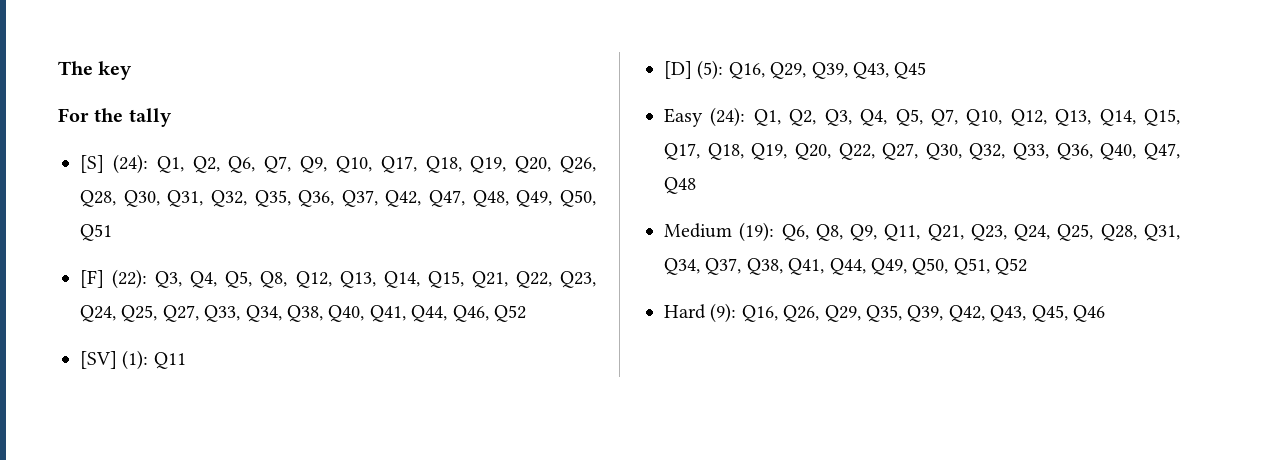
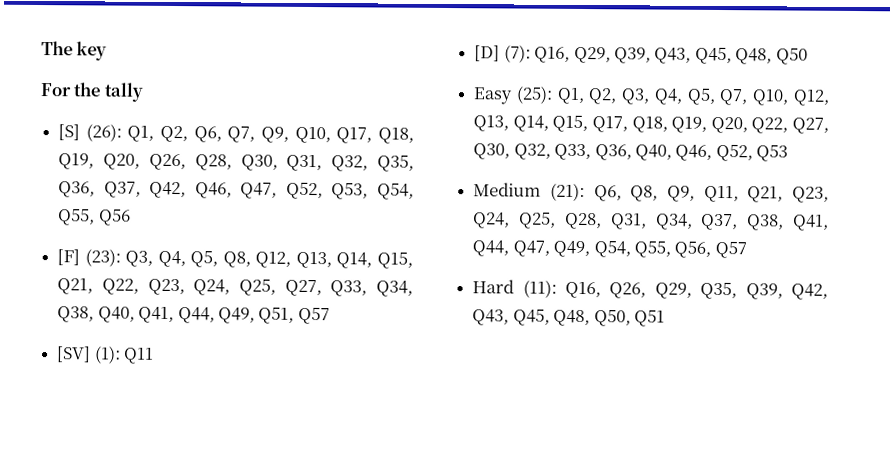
[112,154,148,174] (24): -> [85,123,122,142] (26):
[429,190,596,207] [80,224,112,241] Q47, Q48, Q49, Q50, Q51 -> [194,181,415,200] [58,208,131,226] Q46, Q47, Q52, Q53, Q54, Q55, Q56
[112,269,148,289] (22): -> [84,248,121,267] (23):
[452,305,526,322] Q46, Q52 -> [217,306,330,325] Q49, Q51, Q57
[697,60,724,80] (5): -> [503,44,531,63] (7):
[894,62,927,79] Q45 -> [694,46,808,65] Q45, Q48, Q50
[710,107,746,127] (24): -> [515,85,553,104] (25):
[1144,143,1180,160] [664,177,696,194] Q47, Q48 -> [675,143,789,162] Q46, Q52, Q53
[739,222,775,242] (19): -> [549,182,585,202] (21):
[871,258,1028,275] Q49, Q50, Q51, Q52 -> [512,240,747,259] Q47, Q49, Q54, Q55, Q56, Q57
[710,303,737,323] (9): -> [522,279,557,298] (11):
[1073,305,1105,322] Q46 -> [553,309,665,327] Q48, Q50, Q51

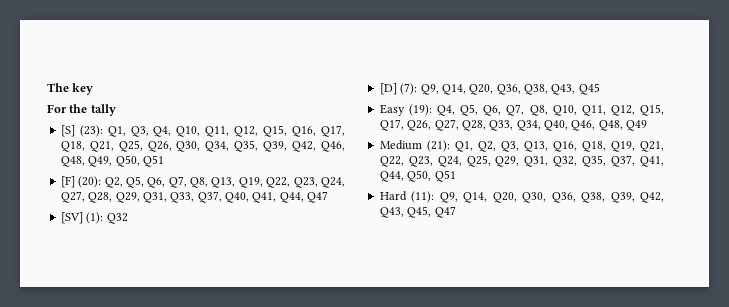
[85,123,414,144] [58,153,414,172] [58,181,415,200] [58,208,131,226] [57,248,414,269] (26): Q1, Q2, Q6, Q7, Q9, Q10, Q17, Q18, Q19, Q20, Q26, Q28, Q30, Q31, Q32, Q35, Q36, Q37, Q42, Q46, Q47, Q52, Q53, Q54, Q55, Q56 // [F] (23): Q3, Q4, Q5, Q8, Q12, Q13, Q14, Q15, -> [79,125,346,137] [60,140,345,152] [60,155,164,167] [60,176,345,188] [60,191,329,203] [60,212,128,224] [379,83,600,95] [379,104,664,116] [379,119,648,131] [379,140,635,152] (23): Q1, Q3, Q4, Q10, Q11, Q12, Q15, Q16, Q17, Q18, Q21, Q25, Q26, Q30, Q34, Q35, Q39, Q42, Q46, Q48, Q49, Q50, Q51 // [F] (20): Q2, Q5, Q6, Q7, Q8, Q13, Q19, Q22, Q23, Q24, Q27, Q28, Q29, Q31, Q33, Q37, Q40, Q41, Q44, Q47 // [SV] (1): Q32 // [D] (7): Q9, Q14, Q20, Q36, Q38, Q43, Q45 // Easy (19): Q4, Q5, Q6, Q7, Q8, Q10, Q11, Q12, Q15, Q17, Q26, Q27, Q28, Q33, Q34, Q40, Q46, Q48, Q49 // Medium (21): Q1, Q2, Q3, Q13, Q16, Q18, Q19,
[284,279,413,297] [57,306,330,325] [57,345,155,364] [474,44,808,65] [473,85,830,106] [473,114,829,134] [473,143,789,162] [473,182,829,203] [472,211,829,231] [472,240,747,259] [472,279,738,300] Q27, Q33, Q34, Q38, Q40, Q41, Q44, Q49, Q51, Q57 // [SV] (1): Q11 // [D] (7): Q16, Q29, Q39, Q43, Q45, Q48, Q50 // Easy (25): Q1, Q2, Q3, Q4, Q5, Q7, Q10, Q12, Q13, Q14, Q15, Q17, Q18, Q19, Q20, Q22, Q27, Q30, Q32, Q33, Q36, Q40, Q46, Q52, Q53 // Medium (21): Q6, Q8, Q9, Q11, Q21, Q23, Q24, Q25, Q28, Q31, Q34, Q37, Q38, Q41, Q44, Q47, Q49, Q54, Q55, Q56, Q57 // Hard (11): Q16, Q26, Q29, Q35, -> [495,155,664,167] [379,170,456,182] [379,191,606,203] Q29, Q31, Q32, Q35, Q37, Q41, Q44, Q50, Q51 // Hard (11): Q9, Q14, Q20, Q30, Q36, Q38,
[553,309,665,327] Q48, Q50, Q51 -> [434,206,456,218] Q47

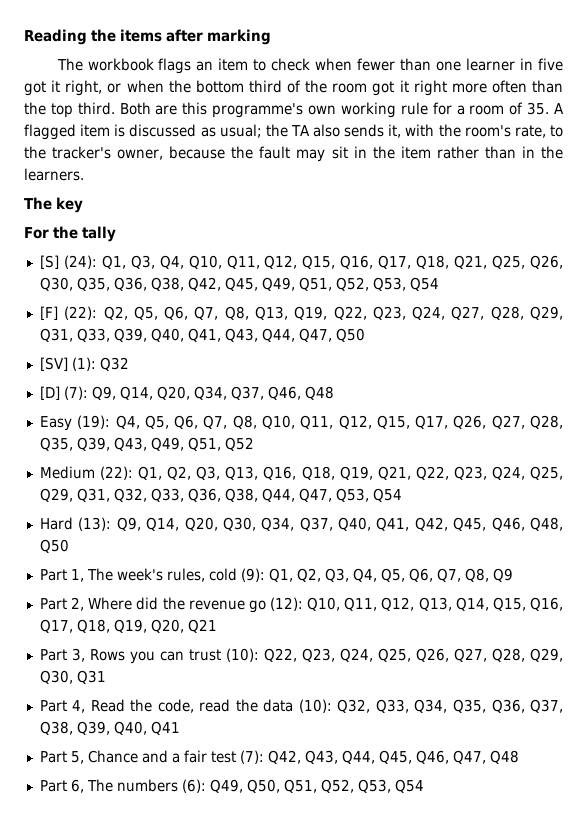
(47, 87) none -> [24,29,271,45] [56,58,563,74] [24,80,563,96] [24,102,565,118] [24,124,563,140] [24,146,563,162] [24,168,84,181] Reading the items after marking // The workbook flags an item to check when fewer than one learner in five got it right, or when the bottom third of the room got it right more often than the top third. Both are this programme's own working rule for a room of 35. A flagged item is discussed as usual; the TA also sends it, with the room's rate, to the tracker's owner, because the fault may sit in the item rather than in the learners. //
[79,125,103,137] (23): -> [63,255,97,269] (24):
[205,140,345,152] [60,155,164,167] Q34, Q35, Q39, Q42, Q46, Q48, Q49, Q50, Q51 -> [76,277,439,291] Q35, Q36, Q38, Q42, Q45, Q49, Q51, Q52, Q53, Q54
[78,176,102,188] (20): -> [64,306,98,320] (22):
[197,191,329,203] Q37, Q40, Q41, Q44, Q47 -> [113,328,365,342] Q39, Q40, Q41, Q43, Q44, Q47, Q50
[496,83,600,95] Q36, Q38, Q43, Q45 -> [193,386,334,400] Q34, Q37, Q46, Q48
[489,120,648,131] Q33, Q34, Q40, Q46, Q48, Q49 -> [39,437,254,451] Q35, Q39, Q43, Q49, Q51, Q52
[426,140,450,152] (21): -> [100,466,134,480] (22):
[582,155,664,167] [379,170,456,182] Q35, Q37, Q41, Q44, Q50, Q51 -> [150,488,402,502] Q33, Q36, Q38, Q44, Q47, Q53, Q54
[411,191,435,203] (11): -> [78,517,112,531] (13):
[551,192,664,203] [379,206,456,218] Q36, Q38, Q39, Q42, Q43, Q45, Q47 -> [261,517,563,531] [39,539,69,553] [39,568,513,582] [39,597,563,613] [39,619,217,633] [39,648,563,664] [39,670,106,684] [39,699,563,713] [39,721,180,735] [39,750,519,764] [39,779,424,793] Q34, Q37, Q40, Q41, Q42, Q45, Q46, Q48, Q50 // Part 1, The week's rules, cold (9): Q1, Q2, Q3, Q4, Q5, Q6, Q7, Q8, Q9 // Part 2, Where did the revenue go (12): Q10, Q11, Q12, Q13, Q14, Q15, Q16, Q17, Q18, Q19, Q20, Q21 // Part 3, Rows you can trust (10): Q22, Q23, Q24, Q25, Q26, Q27, Q28, Q29, Q30, Q31 // Part 4, Read the code, read the data (10): Q32, Q33, Q34, Q35, Q36, Q37, Q38, Q39, Q40, Q41 // Part 5, Chance and a fair test (7): Q42, Q43, Q44, Q45, Q46, Q47, Q48 // Part 6, The numbers (6): Q49, Q50, Q51, Q52, Q53, Q54

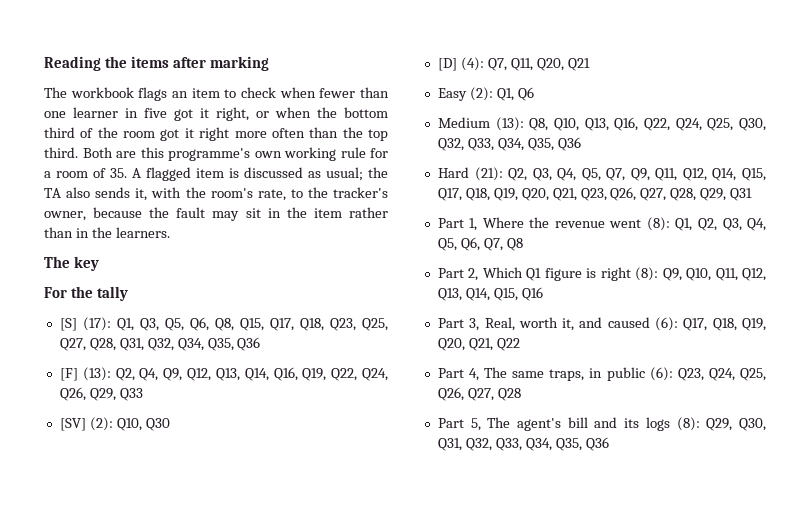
[63,255,97,269] (24): -> [82,317,111,331] (17):
[159,255,564,269] [39,277,439,291] [39,306,563,320] [39,328,365,342] [39,357,129,371] [39,386,334,400] [39,415,563,431] [39,437,254,451] [39,466,563,480] [39,488,402,502] [39,517,563,531] [39,539,69,553] [39,568,265,582] Q4, Q10, Q11, Q12, Q15, Q16, Q17, Q18, Q21, Q25, Q26, Q30, Q35, Q36, Q38, Q42, Q45, Q49, Q51, Q52, Q53, Q54 // [F] (22): Q2, Q5, Q6, Q7, Q8, Q13, Q19, Q22, Q23, Q24, Q27, Q28, Q29, Q31, Q33, Q39, Q40, Q41, Q43, Q44, Q47, Q50 // [SV] (1): Q32 // [D] (7): Q9, Q14, Q20, Q34, Q37, Q46, Q48 // Easy (19): Q4, Q5, Q6, Q7, Q8, Q10, Q11, Q12, Q15, Q17, Q26, Q27, Q28, Q35, Q39, Q43, Q49, Q51, Q52 // Medium (22): Q1, Q2, Q3, Q13, Q16, Q18, Q19, Q21, Q22, Q23, Q24, Q25, Q29, Q31, Q32, Q33, Q36, Q38, Q44, Q47, Q53, Q54 // Hard (13): Q9, Q14, Q20, Q30, Q34, Q37, Q40, Q41, Q42, Q45, Q46, Q48, Q50 // Part 1, The week's rules, cold (9): -> [164,317,388,331] [59,337,261,351] [59,367,388,381] [59,387,143,401] [59,417,170,431] [437,57,590,71] [437,87,534,101] [437,117,766,131] [437,137,581,151] [437,167,766,181] [437,187,753,201] [437,217,670,231] Q5, Q6, Q8, Q15, Q17, Q18, Q23, Q25, Q27, Q28, Q31, Q32, Q34, Q35, Q36 // [F] (13): Q2, Q4, Q9, Q12, Q13, Q14, Q16, Q19, Q22, Q24, Q26, Q29, Q33 // [SV] (2): Q10, Q30 // [D] (4): Q7, Q11, Q20, Q21 // Easy (2): Q1, Q6 // Medium (13): Q8, Q10, Q13, Q16, Q22, Q24, Q25, Q30, Q32, Q33, Q34, Q35, Q36 // Hard (21): Q2, Q3, Q4, Q5, Q7, Q9, Q11, Q12, Q14, Q15, Q17, Q18, Q19, Q20, Q21, Q23, Q26, Q27, Q28, Q29, Q31 // Part 1, Where the revenue went (8):
[464,568,513,582] Q8, Q9 -> [506,238,523,251] Q8
[88,597,303,613] Where did the revenue go (12): -> [482,267,682,281] Which Q1 figure is right (8): Q9,
[529,597,563,611] [39,619,217,633] [39,648,297,664] Q16, Q17, Q18, Q19, Q20, Q21 // Part 3, Rows you can trust (10): Q22, -> [521,287,543,301] [437,317,766,331] [437,338,520,351] [437,367,673,381] Q16 // Part 3, Real, worth it, and caused (6): Q17, Q18, Q19, Q20, Q21, Q22 // Part 4, The same traps, in public (6):
[491,648,563,662] [39,670,106,684] [39,699,563,713] [39,721,180,735] [39,750,519,764] [39,779,424,793] Q28, Q29, Q30, Q31 // Part 4, Read the code, read the data (10): Q32, Q33, Q34, Q35, Q36, Q37, Q38, Q39, Q40, Q41 // Part 5, Chance and a fair test (7): Q42, Q43, Q44, Q45, Q46, Q47, Q48 // Part 6, The numbers (6): Q49, Q50, Q51, Q52, Q53, Q54 -> [497,388,521,401] [437,417,766,431] [437,437,609,451] Q28 // Part 5, The agent's bill and its logs (8): Q29, Q30, Q31, Q32, Q33, Q34, Q35, Q36

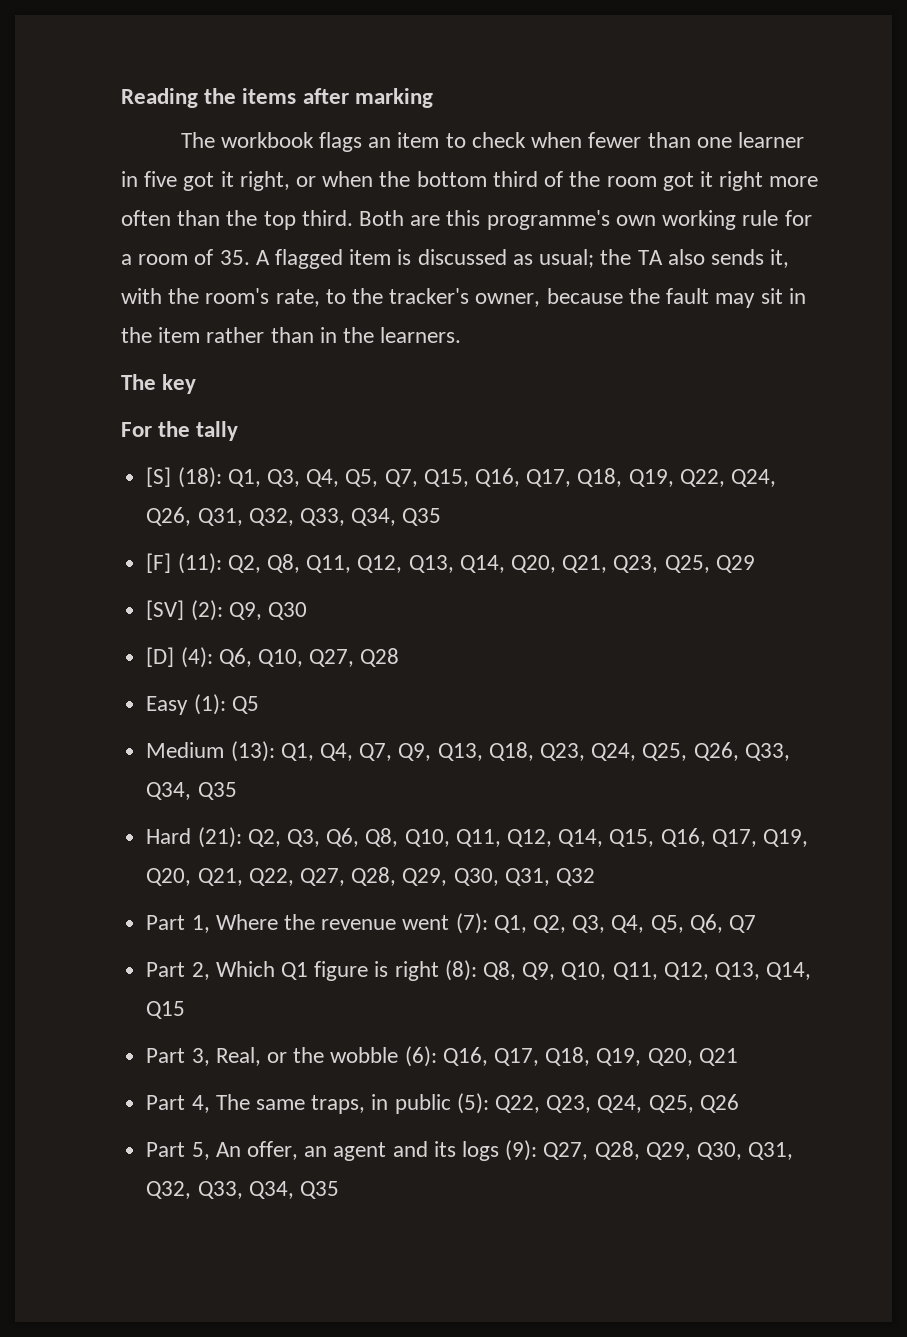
[82,317,111,331] (17): -> [177,467,222,488] (18):
[164,317,388,331] [59,337,261,351] [59,367,388,381] [59,387,143,401] Q5, Q6, Q8, Q15, Q17, Q18, Q23, Q25, Q27, Q28, Q31, Q32, Q34, Q35, Q36 // [F] (13): Q2, Q4, Q9, Q12, Q13, Q14, Q16, Q19, Q22, Q24, Q26, Q29, Q33 -> [306,468,777,487] [146,507,442,526] [146,553,755,574] Q4, Q5, Q7, Q15, Q16, Q17, Q18, Q19, Q22, Q24, Q26, Q31, Q32, Q33, Q34, Q35 // [F] (11): Q2, Q8, Q11, Q12, Q13, Q14, Q20, Q21, Q23, Q25, Q29
[116,418,142,431] Q10, -> [228,602,262,620] Q9,
[487,58,590,71] [437,87,534,101] [437,117,766,131] [437,137,581,151] Q7, Q11, Q20, Q21 // Easy (2): Q1, Q6 // Medium (13): Q8, Q10, Q13, Q16, Q22, Q24, Q25, Q30, Q32, Q33, Q34, Q35, Q36 -> [218,648,400,667] [146,694,259,715] [146,741,790,762] [146,782,237,800] Q6, Q10, Q27, Q28 // Easy (1): Q5 // Medium (13): Q1, Q4, Q7, Q9, Q13, Q18, Q23, Q24, Q25, Q26, Q33, Q34, Q35
[557,168,650,181] Q4, Q5, Q7, Q9, -> [326,828,450,847] Q6, Q8, Q10,
[437,187,753,201] Q17, Q18, Q19, Q20, Q21, Q23, Q26, Q27, Q28, Q29, Q31 -> [660,828,809,847] [146,867,595,886] Q16, Q17, Q19, Q20, Q21, Q22, Q27, Q28, Q29, Q30, Q31, Q32
[646,217,670,231] (8): -> [455,913,488,934] (7):
[483,238,523,251] Q7, Q8 -> [729,915,757,933] Q7
(659, 274) none -> [482,961,516,980] Q8,
[493,287,543,301] Q15, Q16 -> [146,1001,186,1019] Q15
[518,317,766,331] [437,338,520,351] worth it, and caused (6): Q17, Q18, Q19, Q20, Q21, Q22 -> [266,1046,738,1067] or the wobble (6): Q16, Q17, Q18, Q19, Q20, Q21
[649,367,767,381] [437,387,521,401] (6): Q23, Q24, Q25, Q26, Q27, Q28 -> [456,1093,739,1114] (5): Q22, Q23, Q24, Q25, Q26
[487,417,700,431] The agent's bill and its logs (8): -> [215,1140,640,1161] An offer, an agent and its logs (9): Q27, Q28,
[555,437,609,451] Q35, Q36 -> [299,1181,339,1199] Q35

